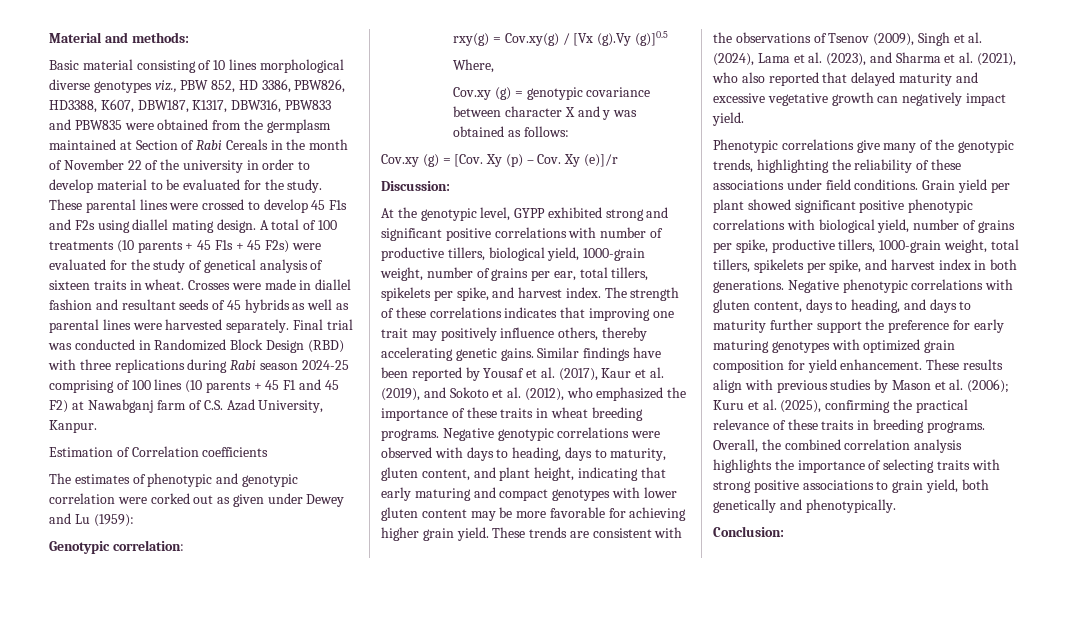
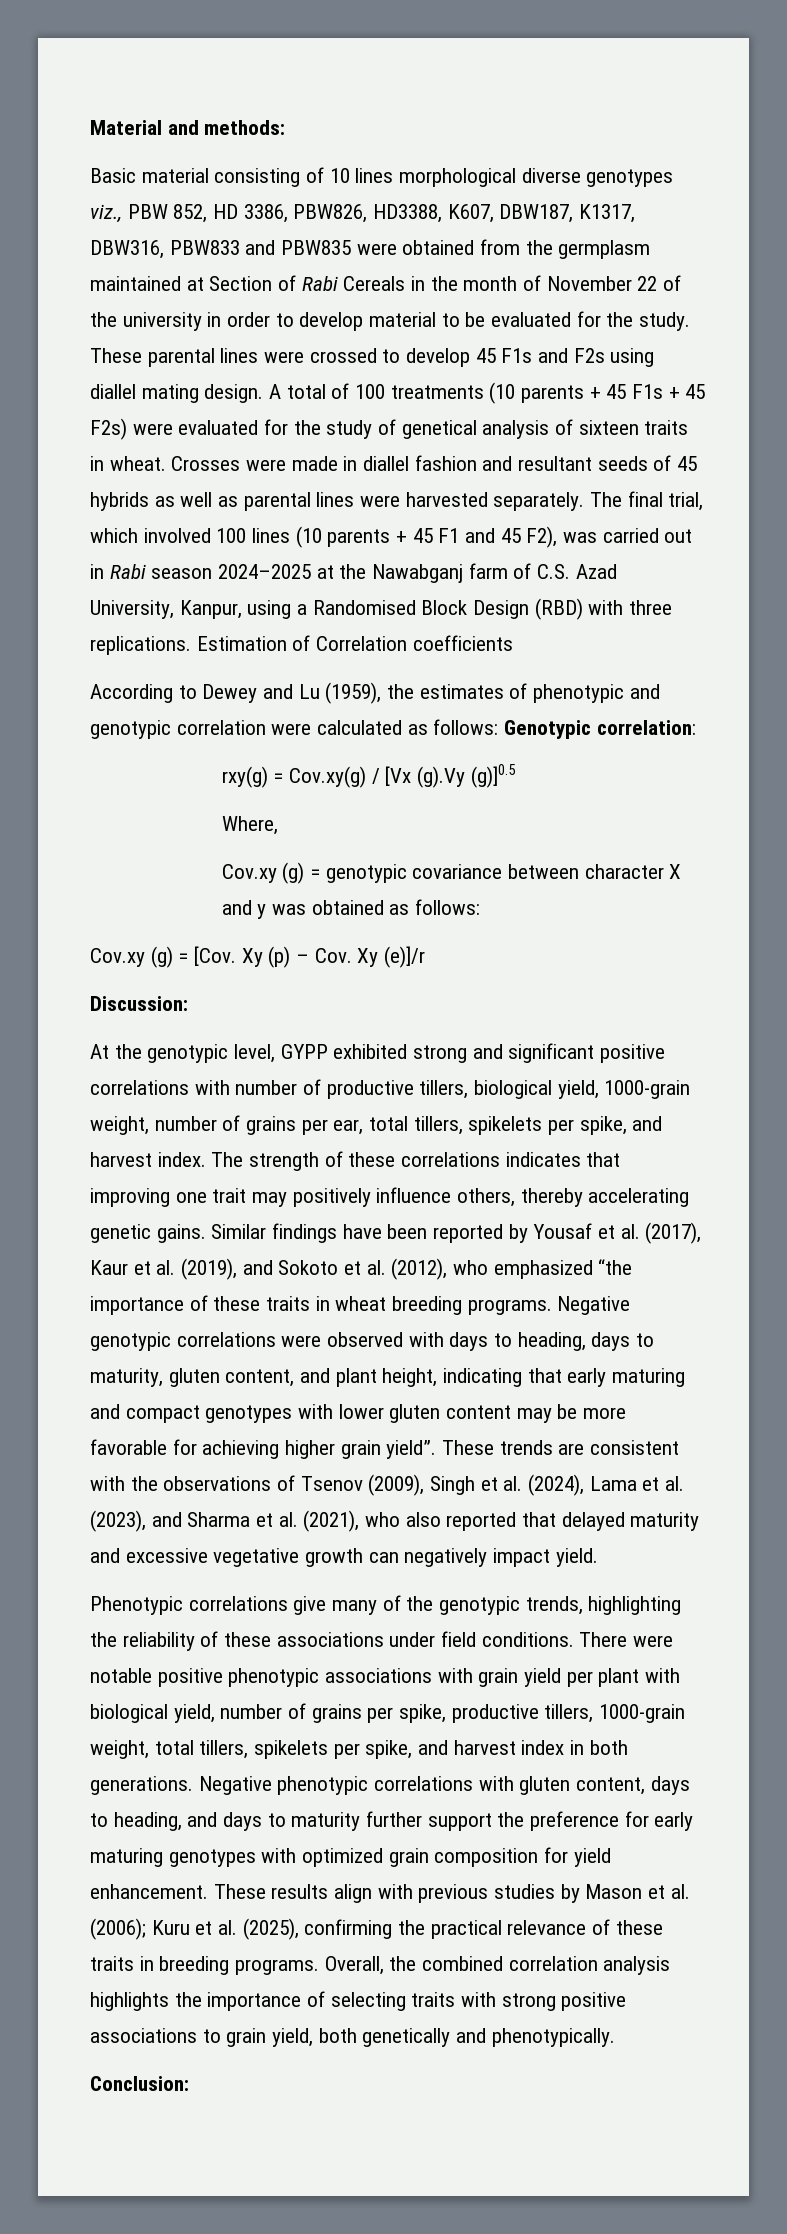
[292,319,353,330] [48,339,344,353] [48,359,349,373] [49,380,130,393] Final trial was conducted in Randomized Block Design (RBD) with three replications during Rabi season 2024-25 comprising of -> [590,491,704,511] [90,528,211,543] The final trial, which involved
[49,400,84,413] F2) at -> [526,526,693,548] [90,564,367,579] F2), was carried out in Rabi season 2024–2025 at the
[49,420,97,433] [49,446,269,457] [49,473,71,484] Kanpur. // Estimation of Correlation coefficients // The -> [179,598,673,620] [90,635,513,655] [90,682,415,704] Kanpur, using a Randomised Block Design (RBD) with three replications. Estimation of Correlation coefficients // According to Dewey and Lu (1959), the
[150,493,345,507] [49,513,134,527] corked out as given under Dewey and Lu (1959): // -> [317,719,499,735] calculated as follows:
[667,387,687,398] the -> [598,1259,633,1275] “the
[456,527,489,541] yield. -> [386,1440,437,1459] yield”.
[922,179,1010,193] [713,199,974,213] [713,219,785,230] Grain yield per plant showed significant positive phenotypic correlations -> [579,1632,674,1647] [90,1668,640,1687] There were notable positive phenotypic associations with grain yield per plant

